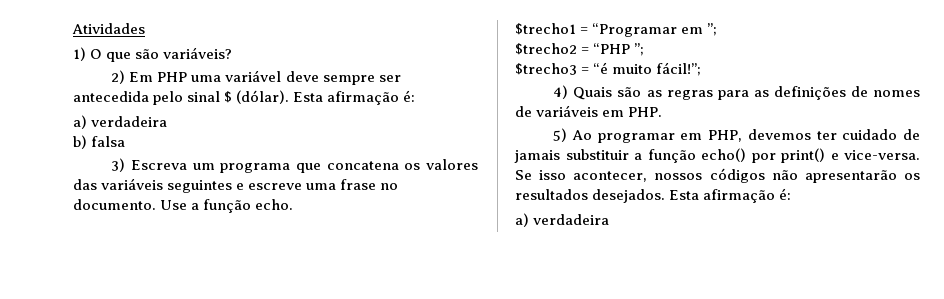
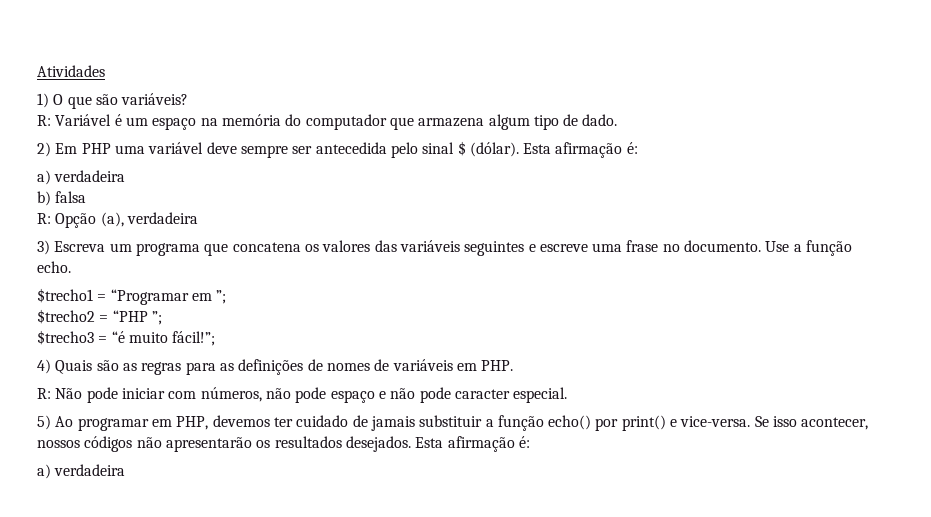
(233, 53) none -> [37,114,618,130] // R: Variável é um espaço na memória do computador que armazena algum tipo de dado.
(126, 141) none -> [37,212,198,228] // R: Opção (a), verdadeira
(663, 112) none -> [37,387,568,403] // R: Não pode iniciar com números, não pode espaço e não pode caracter especial.

